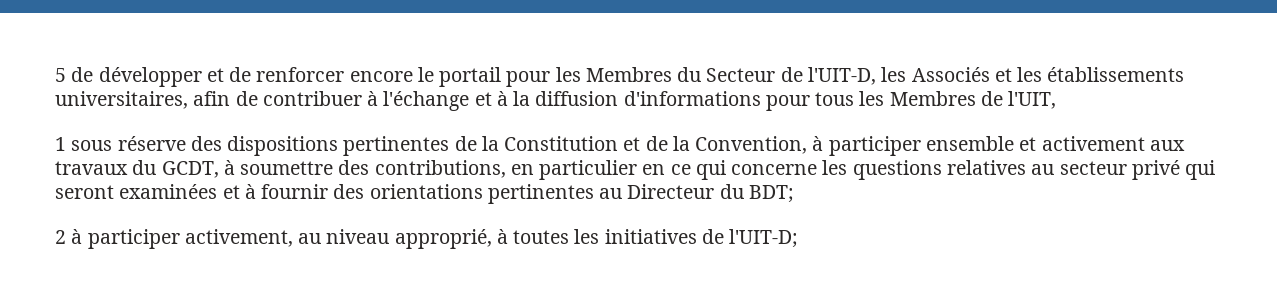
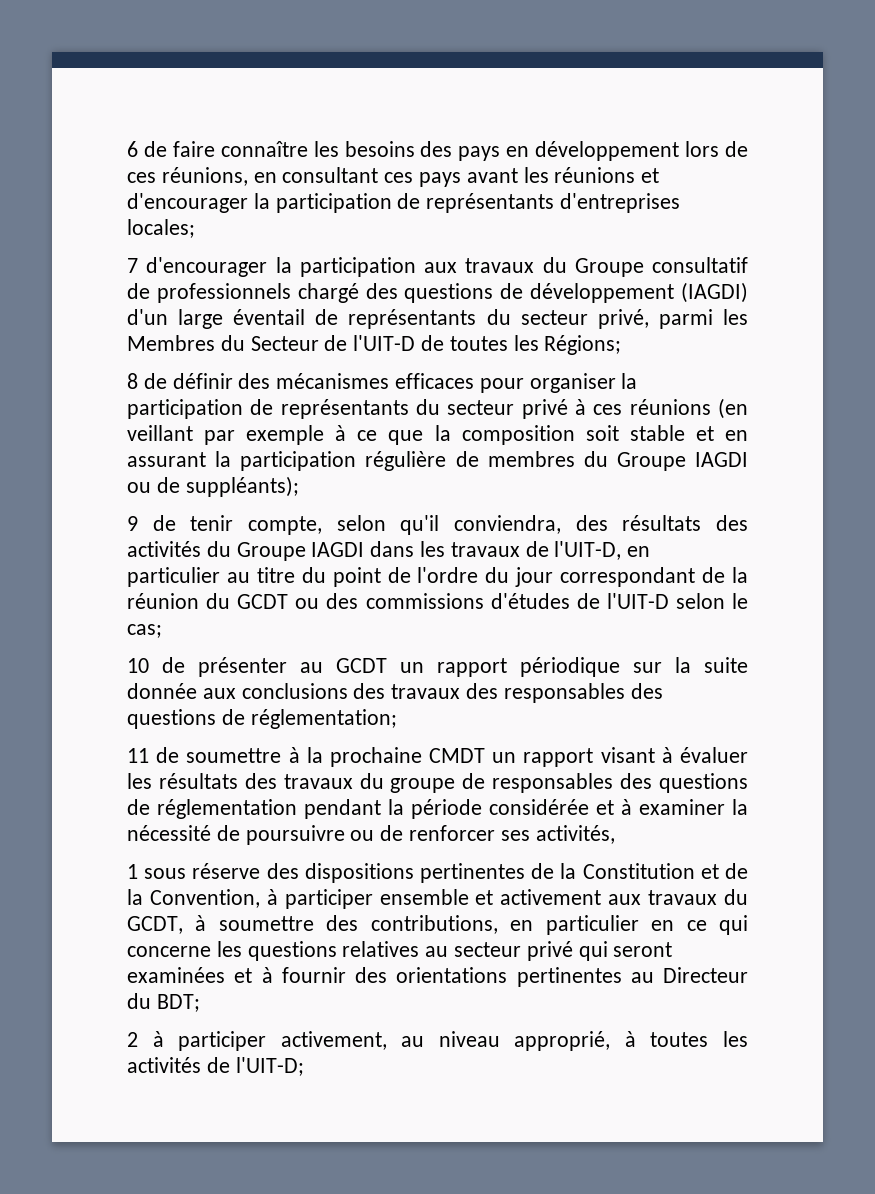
[55,67,551,87] 5 de développer et de renforcer encore le portail pour -> [127,141,748,161] [127,167,660,187] [127,193,681,213] [127,219,195,238] [127,257,748,277] [127,282,748,303] [127,309,713,329] 6 de faire connaître les besoins des pays en développement lors de ces réunions, en consultant ces pays avant les réunions et d'encourager la participation de représentants d'entreprises locales; // 7 d'encourager la participation aux travaux du Groupe consultatif de professionnels chargé des questions de développement (IAGDI) d'un large éventail de représentants du secteur privé, parmi
[807,67,1185,85] [55,91,1057,111] l'UIT-D, les Associés et les établissements universitaires, afin de contribuer à l'échange et à la diffusion d'informations pour tous les Membres de l'UIT, -> [353,335,622,355] [127,373,638,393] [127,398,748,419] [127,425,748,445] [127,451,748,471] [127,476,299,497] [127,515,748,535] [127,541,651,561] [127,567,748,587] [127,593,749,609] [127,624,162,638] [127,657,748,677] [127,683,663,703] [127,709,397,729] [127,747,748,767] [127,773,749,793] [127,799,748,819] [127,825,615,845] l'UIT-D de toutes les Régions; // 8 de définir des mécanismes efficaces pour organiser la participation de représentants du secteur privé à ces réunions (en veillant par exemple à ce que la composition soit stable et en assurant la participation régulière de membres du Groupe IAGDI ou de suppléants); // 9 de tenir compte, selon qu'il conviendra, des résultats des activités du Groupe IAGDI dans les travaux de l'UIT-D, en particulier au titre du point de l'ordre du jour correspondant de la réunion du GCDT ou des commissions d'études de l'UIT-D selon le cas; // 10 de présenter au GCDT un rapport périodique sur la suite donnée aux conclusions des travaux des responsables des questions de réglementation; // 11 de soumettre à la prochaine CMDT un rapport visant à évaluer les résultats des travaux du groupe de responsables des questions de réglementation pendant la période considérée et à examiner la nécessité de poursuivre ou de renforcer ses activités,
[604,229,697,244] initiatives -> [127,1057,201,1073] activités

